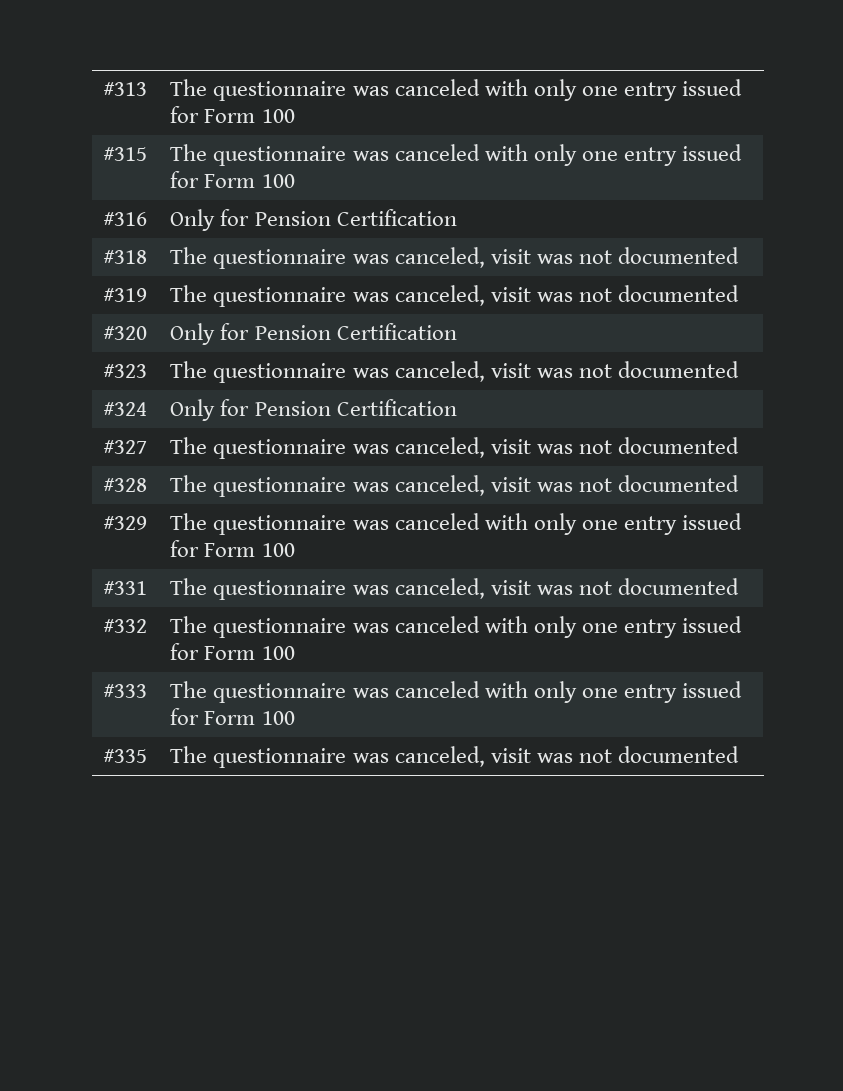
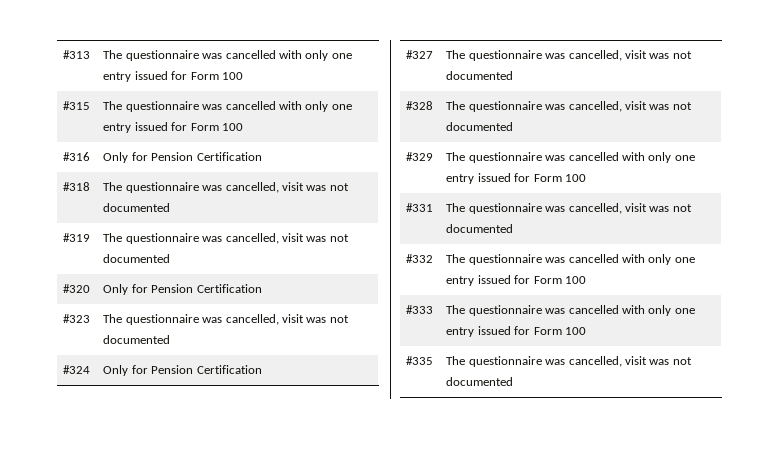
[394,79,480,96] canceled -> [225,50,276,59] cancelled
[394,144,480,161] canceled -> [225,101,276,110] cancelled
[394,247,485,268] canceled, -> [225,182,279,193] cancelled,
[394,285,485,306] canceled, -> [225,233,279,244] cancelled,
[394,361,485,382] canceled, -> [225,314,279,325] cancelled,
[394,437,485,458] canceled, -> [568,50,622,61] cancelled,
[394,475,485,496] canceled, -> [568,101,622,112] cancelled,
[394,513,480,530] canceled -> [568,152,619,161] cancelled
[394,578,485,599] canceled, -> [568,203,622,214] cancelled,
[394,616,480,633] canceled -> [568,254,619,263] cancelled
[394,681,480,698] canceled -> [568,305,619,314] cancelled
[394,746,485,767] canceled, -> [568,356,622,367] cancelled,

